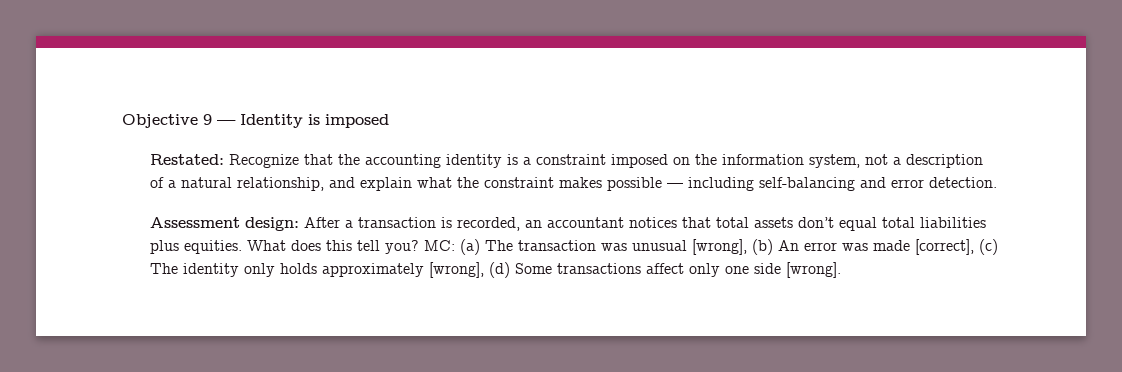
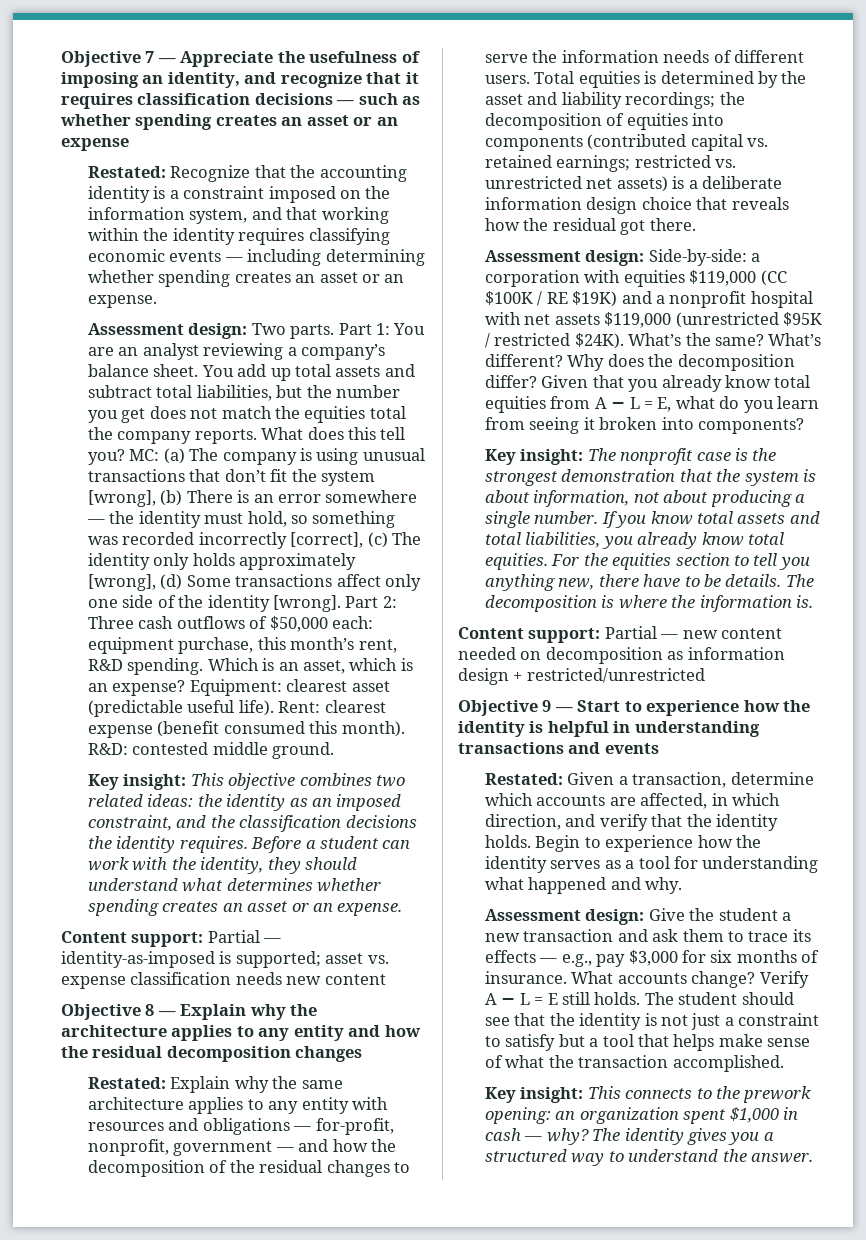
[122,114,389,128] Objective 9 — Identity is imposed -> [61,51,420,67] [61,72,419,88] [61,93,421,109] [60,114,398,130] [61,138,129,151] Objective 7 — Appreciate the usefulness of imposing an identity, and recognize that it requires classification decisions — such as whether spending creates an asset or an expense
[864,154,983,168] [149,177,997,191] [149,217,986,231] [149,240,242,254] not a description of a natural relationship, and explain what the constraint makes possible — including self-balancing and error detection. // Assessment design: After a transaction is recorded, an accountant notices that total assets don’t equal total liabilities plus equities. -> [251,207,389,224] [87,228,390,245] [87,249,425,266] [87,270,405,287] [87,295,157,308] [87,323,426,339] [87,343,385,360] [87,364,415,381] [87,385,400,401] [87,406,406,423] [87,427,257,444] and that working within the identity requires classifying economic events — including determining whether spending creates an asset or an expense. // Assessment design: Two parts. Part 1: You are an analyst reviewing a company’s balance sheet. You add up total assets and subtract total liabilities, but the number you get does not match the equities total the company reports.
[517,239,910,255] transaction was unusual [wrong], (b) An error was made -> [222,448,425,465] [87,469,375,486] [87,490,418,507] [86,511,396,528] [87,532,287,549] company is using unusual transactions that don’t fit the system [wrong], (b) There is an error somewhere — the identity must hold, so something was recorded incorrectly
[785,262,841,278] [wrong]. -> [157,595,397,612] [87,616,373,632] [87,637,397,654] [87,658,413,675] [87,679,390,696] [87,700,386,717] [87,721,405,738] [87,742,335,759] [87,773,405,790] [87,794,402,811] [87,815,417,832] [87,836,411,853] [87,857,357,874] [87,878,382,892] [87,899,403,916] [61,930,282,947] [61,951,389,968] [61,972,386,989] [61,1004,318,1020] [61,1025,421,1041] [61,1046,363,1062] [87,1076,343,1093] [87,1097,388,1114] [87,1118,394,1135] [87,1139,396,1156] [87,1160,410,1177] [484,50,804,63] [484,71,807,88] [484,92,745,109] [484,113,725,130] [484,134,769,151] [484,155,737,172] [484,176,782,192] [484,197,789,214] [484,218,696,235] [484,249,761,266] [484,270,787,287] [484,291,813,308] [484,312,822,328] [484,333,822,349] [484,354,795,371] [484,375,811,392] [484,396,820,413] [484,417,804,434] [484,448,777,465] [484,469,816,486] [484,490,805,507] [484,511,820,528] [484,532,784,549] [484,553,810,570] [484,574,814,591] [484,595,813,612] [458,626,783,643] [458,647,785,664] [458,668,705,685] [458,700,811,716] [458,721,760,737] [458,742,659,754] [484,772,814,788] [484,793,780,809] [484,814,778,831] [484,835,761,852] [484,856,819,873] [484,877,683,894] [484,908,791,925] [484,929,811,942] [484,950,820,967] [484,971,809,988] [484,992,794,1005] [484,1013,820,1030] [484,1034,811,1051] [484,1055,784,1072] [484,1086,812,1103] [484,1107,798,1124] [484,1128,774,1145] [484,1149,813,1166] of the identity [wrong]. Part 2: Three cash outflows of $50,000 each: equipment purchase, this month’s rent, R&D spending. Which is an asset, which is an expense? Equipment: clearest asset (predictable useful life). Rent: clearest expense (benefit consumed this month). R&D: contested middle ground. // Key insight: This objective combines two related ideas: the identity as an imposed constraint, and the classification decisions the identity requires. Before a student can work with the identity, they should understand what determines whether spending creates an asset or an expense. // Content support: Partial — identity-as-imposed is supported; asset vs. expense classification needs new content // Objective 8 — Explain why the architecture applies to any entity and how the residual decomposition changes // Restated: Explain why the same architecture applies to any entity with resources and obligations — for-profit, nonprofit, government — and how the decomposition of the residual changes to serve the information needs of different users. Total equities is determined by the asset and liability recordings; the decomposition of equities into components (contributed capital vs. retained earnings; restricted vs. unrestricted net assets) is a deliberate information design choice that reveals how the residual got there. // Assessment design: Side-by-side: a corporation with equities $119,000 (CC $100K / RE $19K) and a nonprofit hospital with net assets $119,000 (unrestricted $95K / restricted $24K). What’s the same? What’s different? Why does the decomposition differ? Given that you already know total equities from A − L = E, what do you learn from seeing it broken into components? // Key insight: The nonprofit case is the strongest demonstration that the system is about information, not about producing a single number. If you know total assets and total liabilities, you already know total equities. For the equities section to tell you anything new, there have to be details. The decomposition is where the information is. // Content support: Partial — new content needed on decomposition as information design + restricted/unrestricted // Objective 9 — Start to experience how the identity is helpful in understanding transactions and events // Restated: Given a transaction, determine which accounts are affected, in which direction, and verify that the identity holds. Begin to experience how the identity serves as a tool for understanding what happened and why. // Assessment design: Give the student a new transaction and ask them to trace its effects — e.g., pay $3,000 for six months of insurance. What accounts change? Verify A − L = E still holds. The student should see that the identity is not just a constraint to satisfy but a tool that helps make sense of what the transaction accomplished. // Key insight: This connects to the prework opening: an organization spent $1,000 in cash — why? The identity gives you a structured way to understand the answer.

